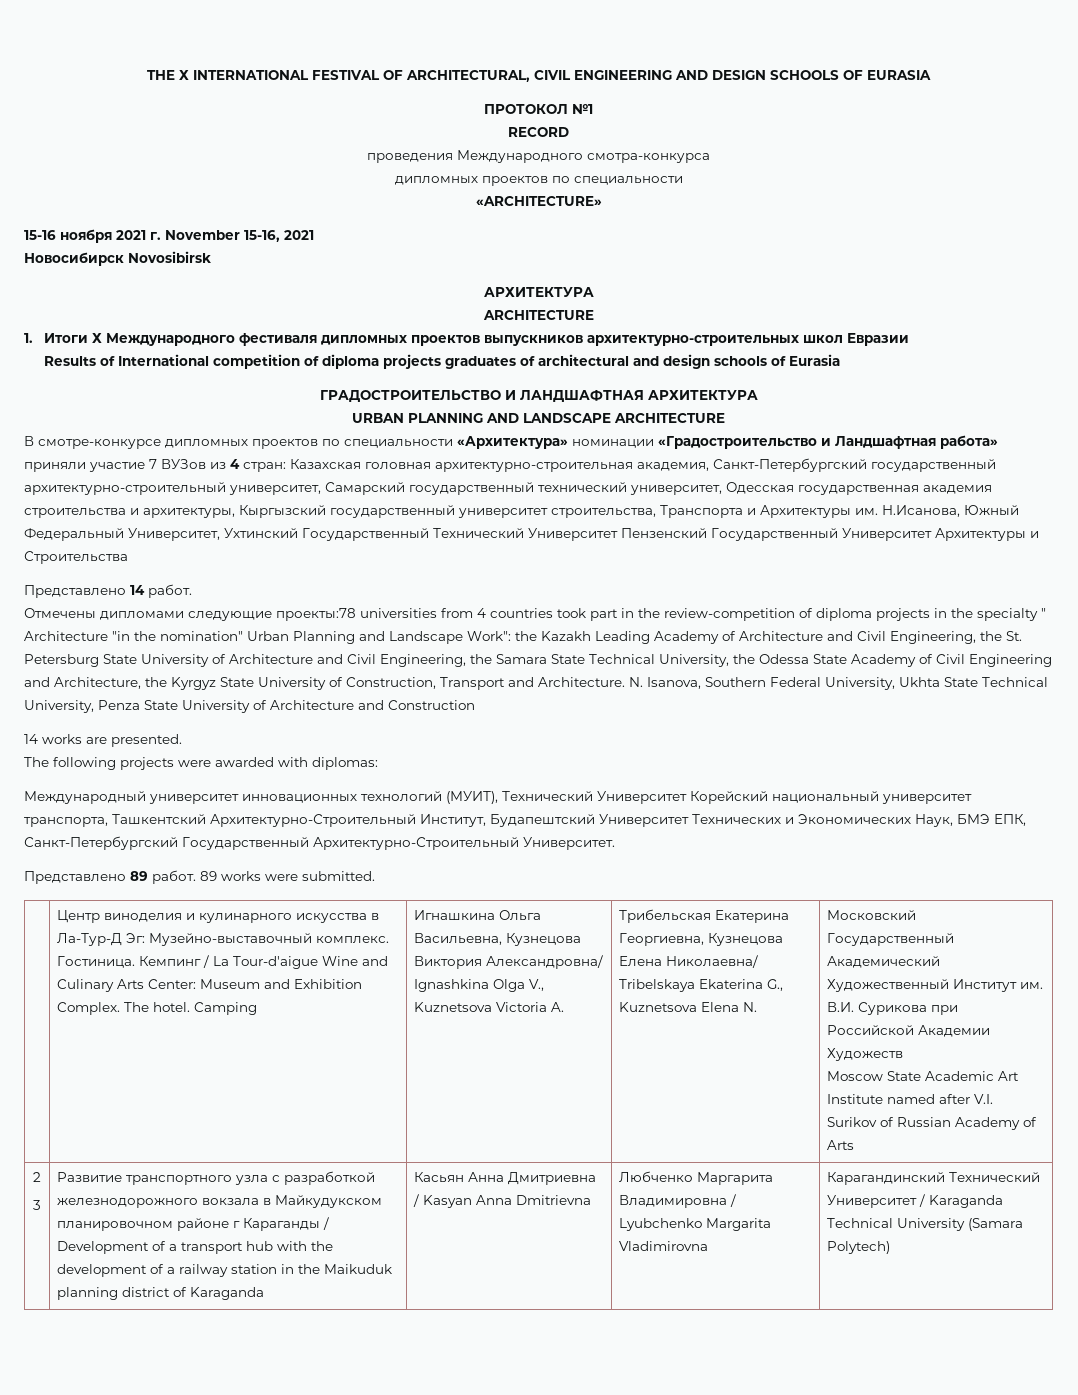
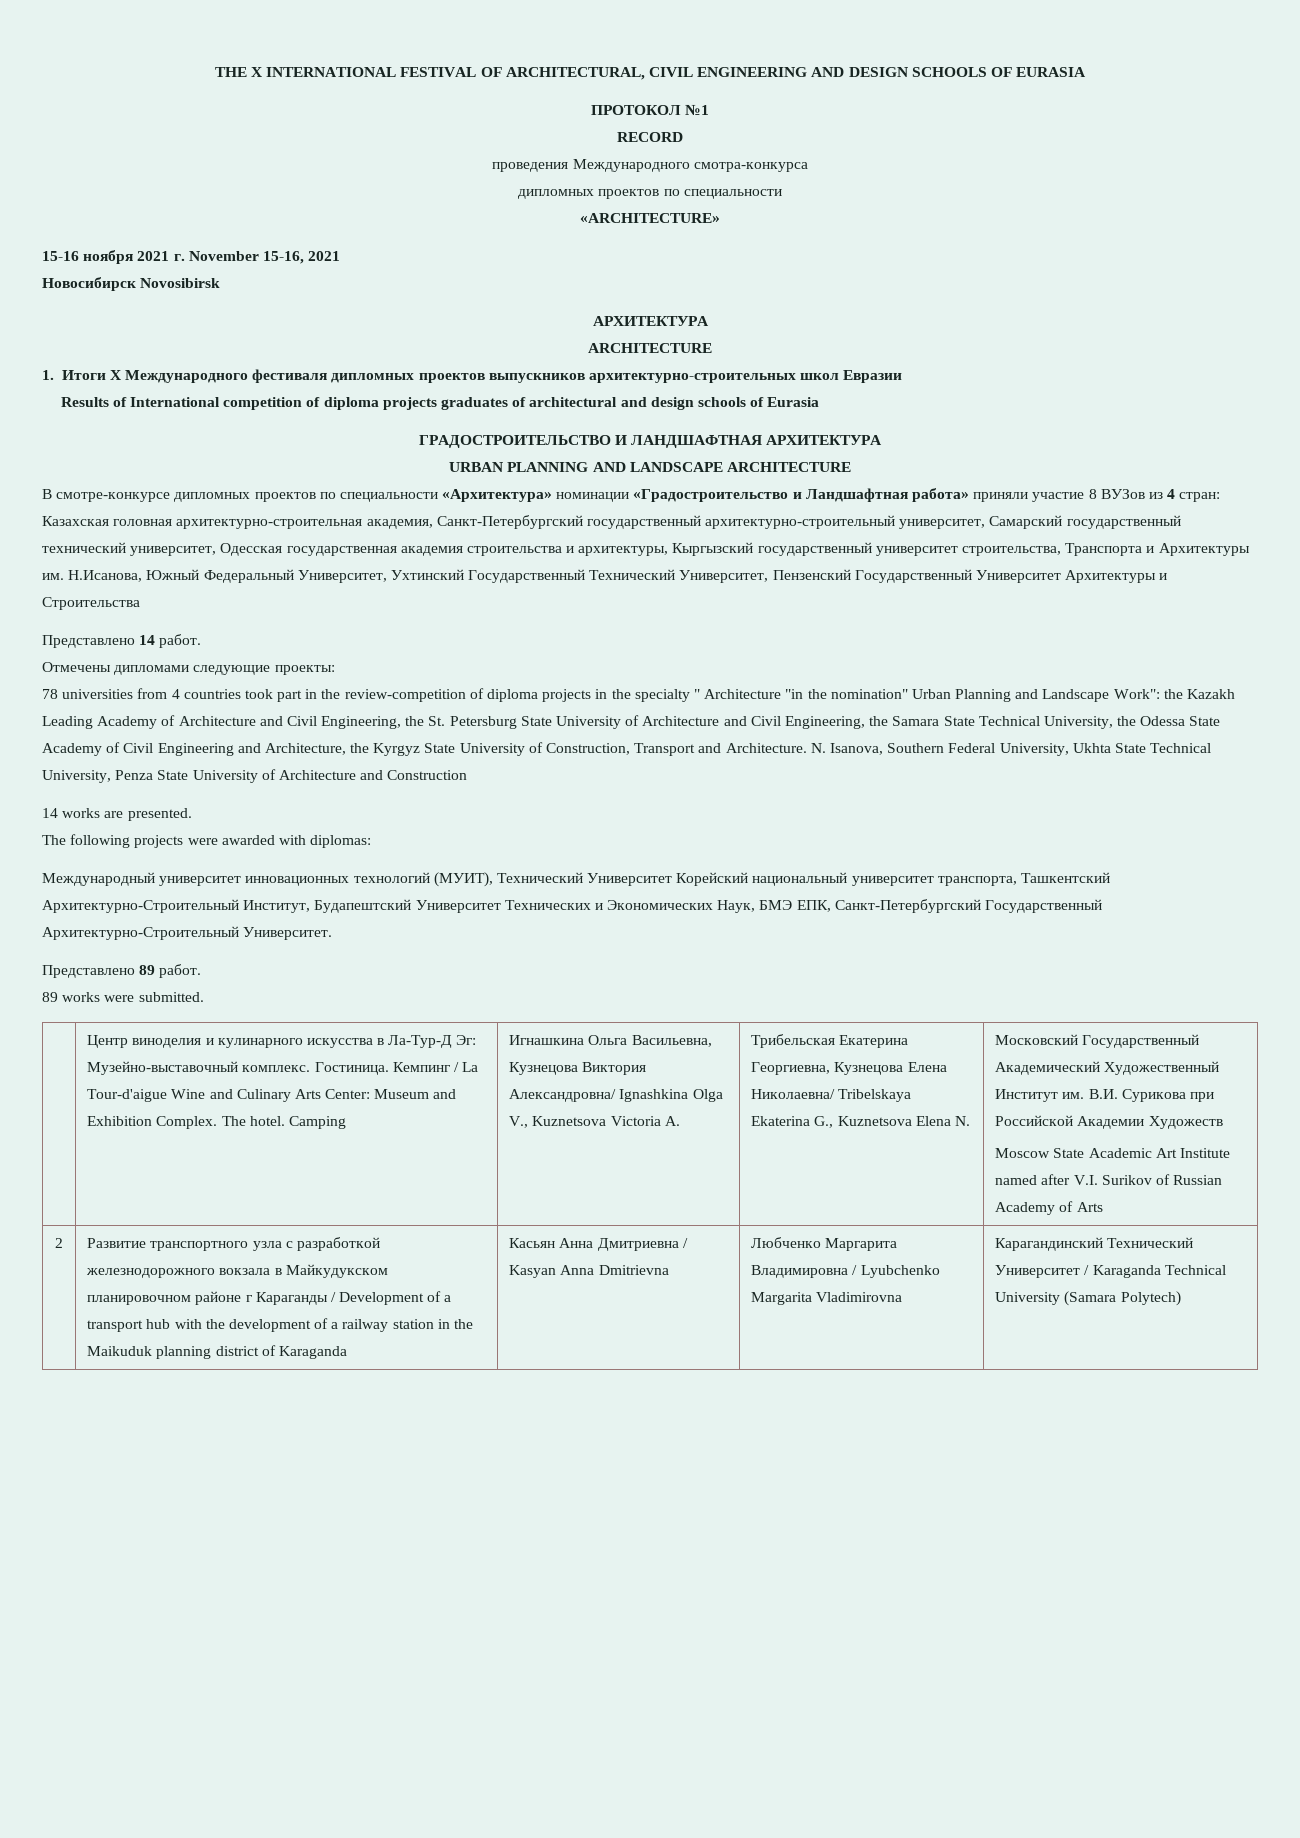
[149,459,157,469] 7 -> [1088,489,1097,499] 8
[528,528,618,541] Университет -> [679,570,769,583] Университет,
[276,608,356,621] проекты:78 -> [274,665,335,675] [42,689,58,699] проекты: // 78
(196, 877) none -> (202, 971) //
[33,1200,41,1210] // 3 -> (63, 1243) none

